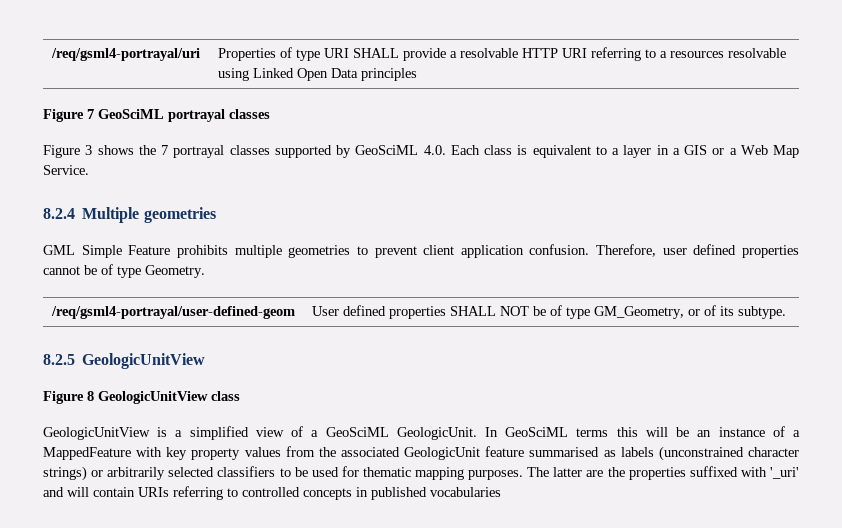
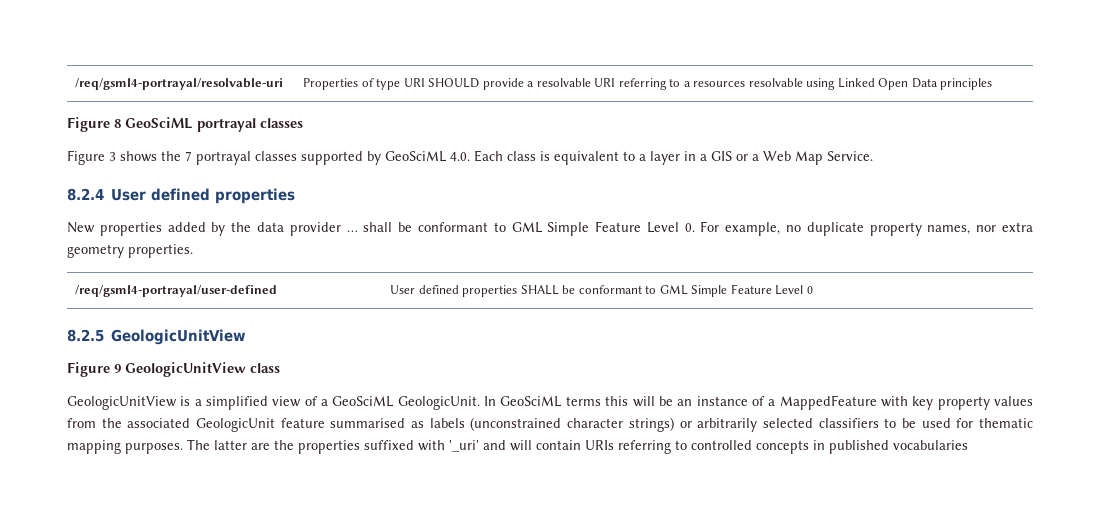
[50,48,200,61] /req/gsml4-portrayal/uri -> [75,78,284,90] /req/gsml4-portrayal/resolvable-uri
[352,48,399,58] SHALL -> [428,78,480,88] SHOULD
[521,48,558,58] HTTP -> (591, 82) none
[87,109,94,119] 7 -> [114,119,121,128] 8
[82,207,216,223] [43,244,799,258] [43,264,205,278] [50,306,295,319] [311,305,786,319] Multiple geometries // GML Simple Feature prohibits multiple geometries to prevent client application confusion. Therefore, user defined properties cannot be of type Geometry. // /req/gsml4-portrayal/user-defined-geom | User defined properties SHALL NOT be of type GM_Geometry, or of its subtype. -> [111,188,296,204] [67,221,1033,236] [67,244,193,258] [75,285,278,297] [390,284,813,297] User defined properties // New properties added by the data provider … shall be conformant to GML Simple Feature Level 0. For example, no duplicate property names, nor extra geometry properties. // /req/gsml4-portrayal/user-defined | User defined properties SHALL be conformant to GML Simple Feature Level 0
[87,391,94,401] 8 -> [114,364,121,373] 9

